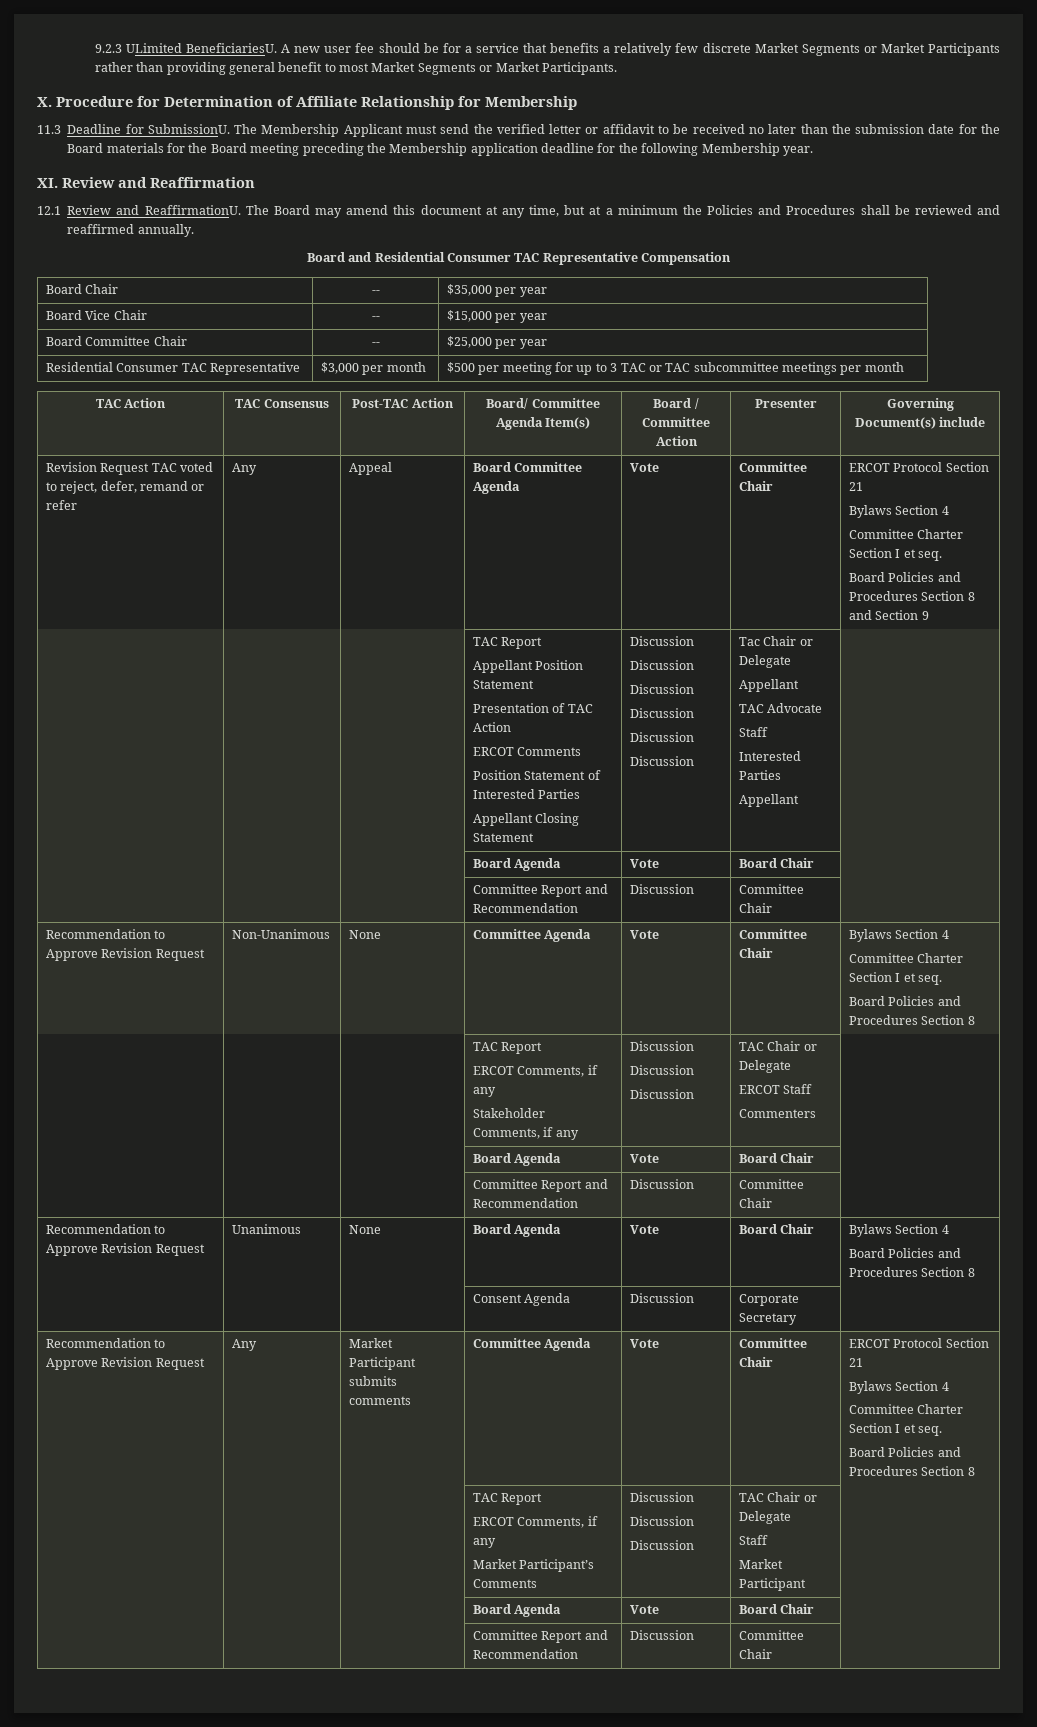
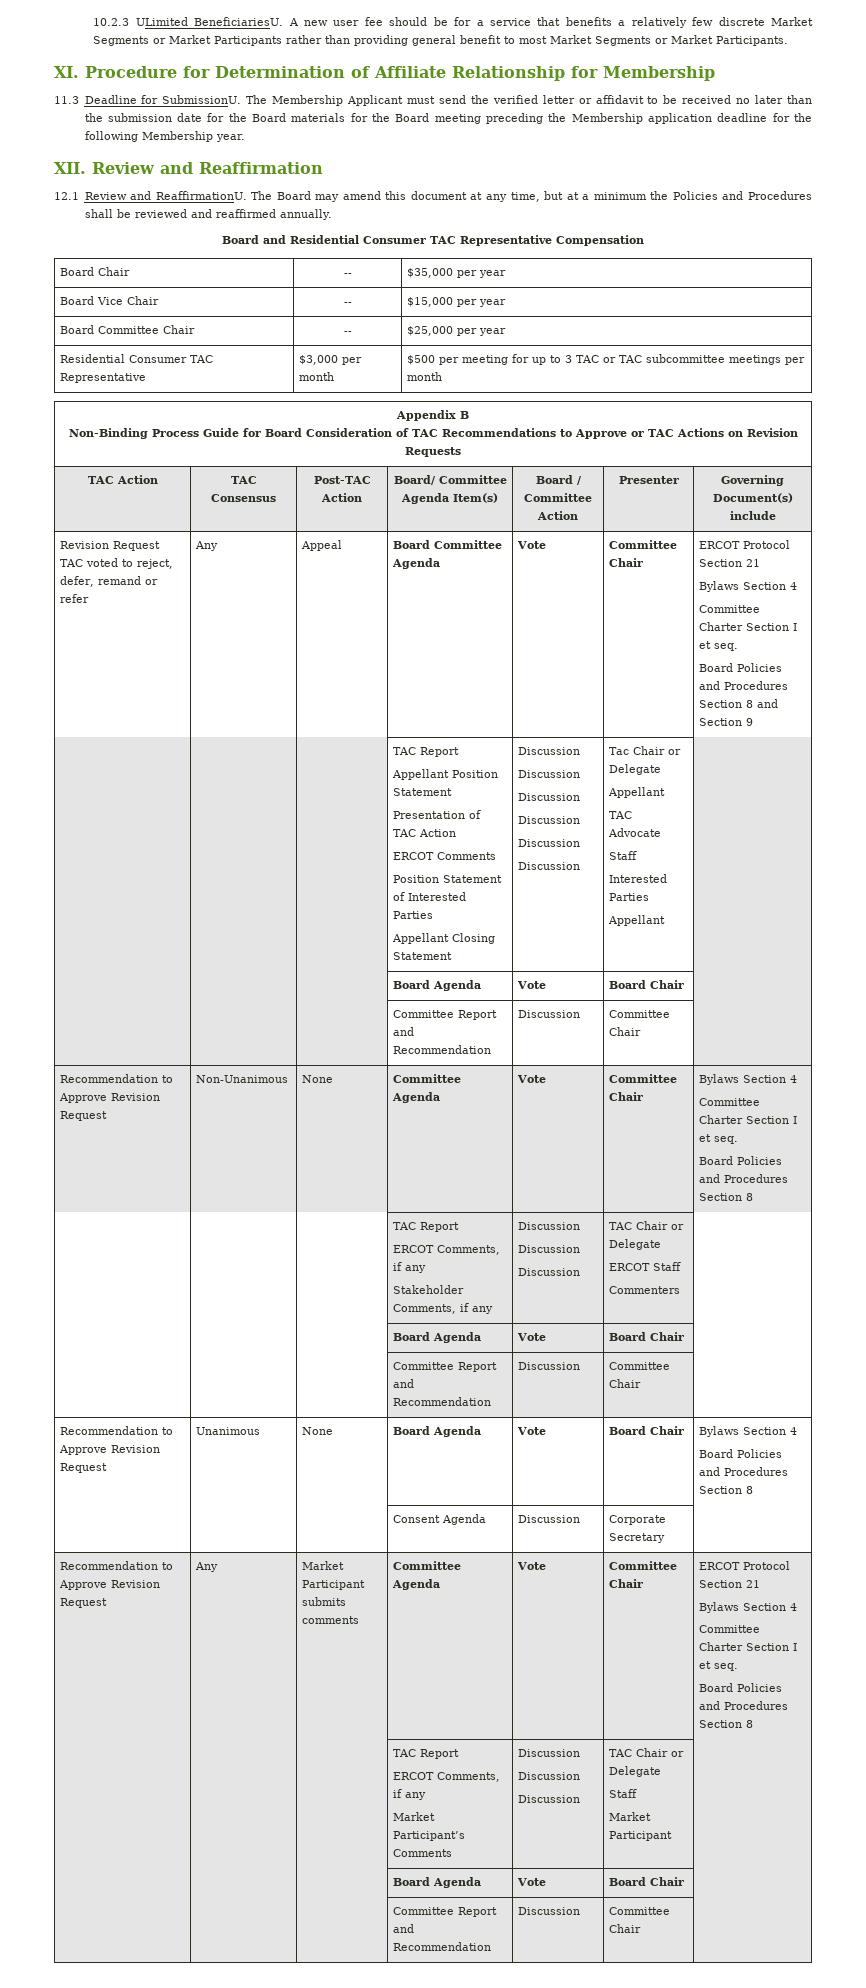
[94,44,122,53] 9.2.3 -> [93,18,130,26] 10.2.3
[37,97,52,107] X. -> [54,66,79,78] XI.
[37,178,58,188] XI. -> [54,162,86,174] XII.
(904, 367) none -> [396,410,469,421] [68,428,798,439] [405,447,461,457] // Appendix B // Non-Binding Process Guide for Board Consideration of TAC Recommendations to Approve or TAC Actions on Revision Requests

